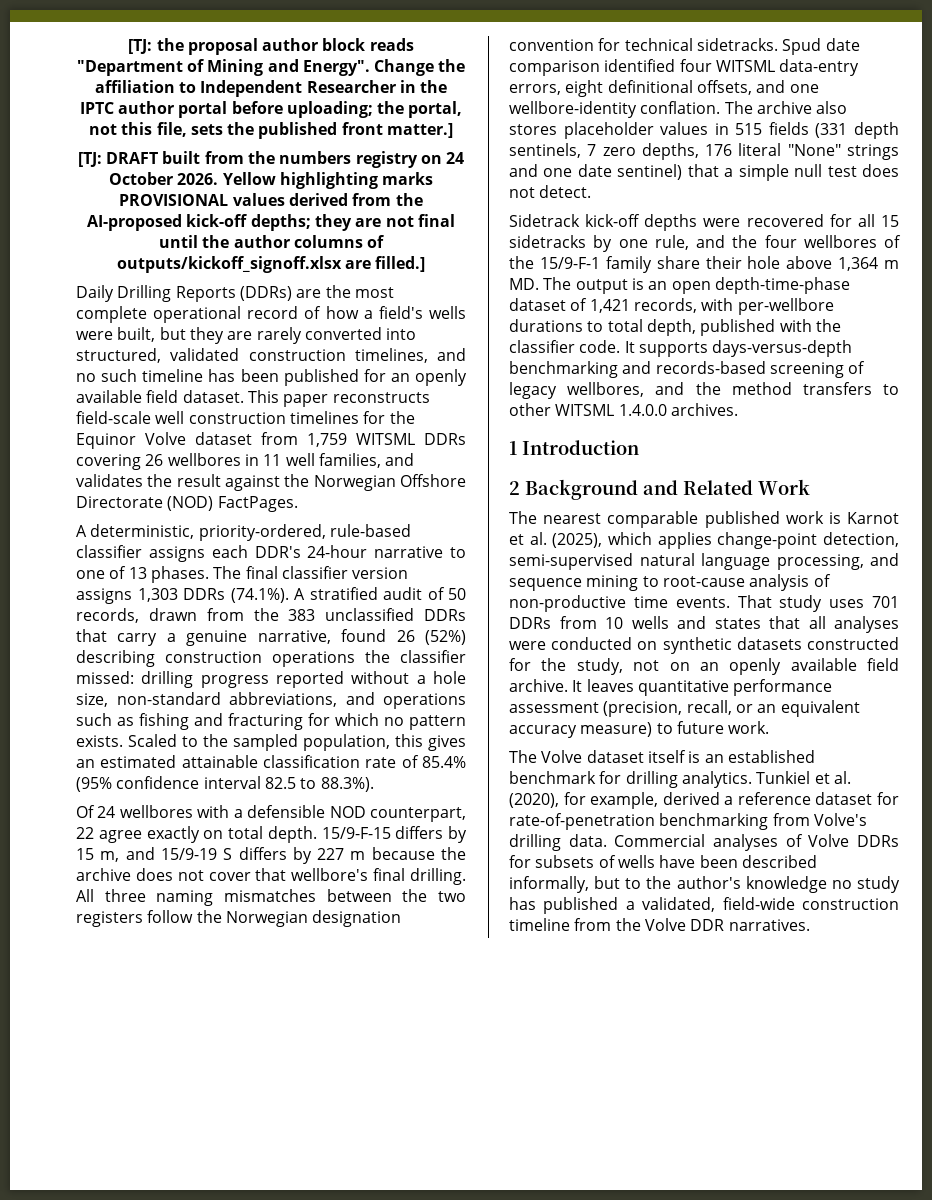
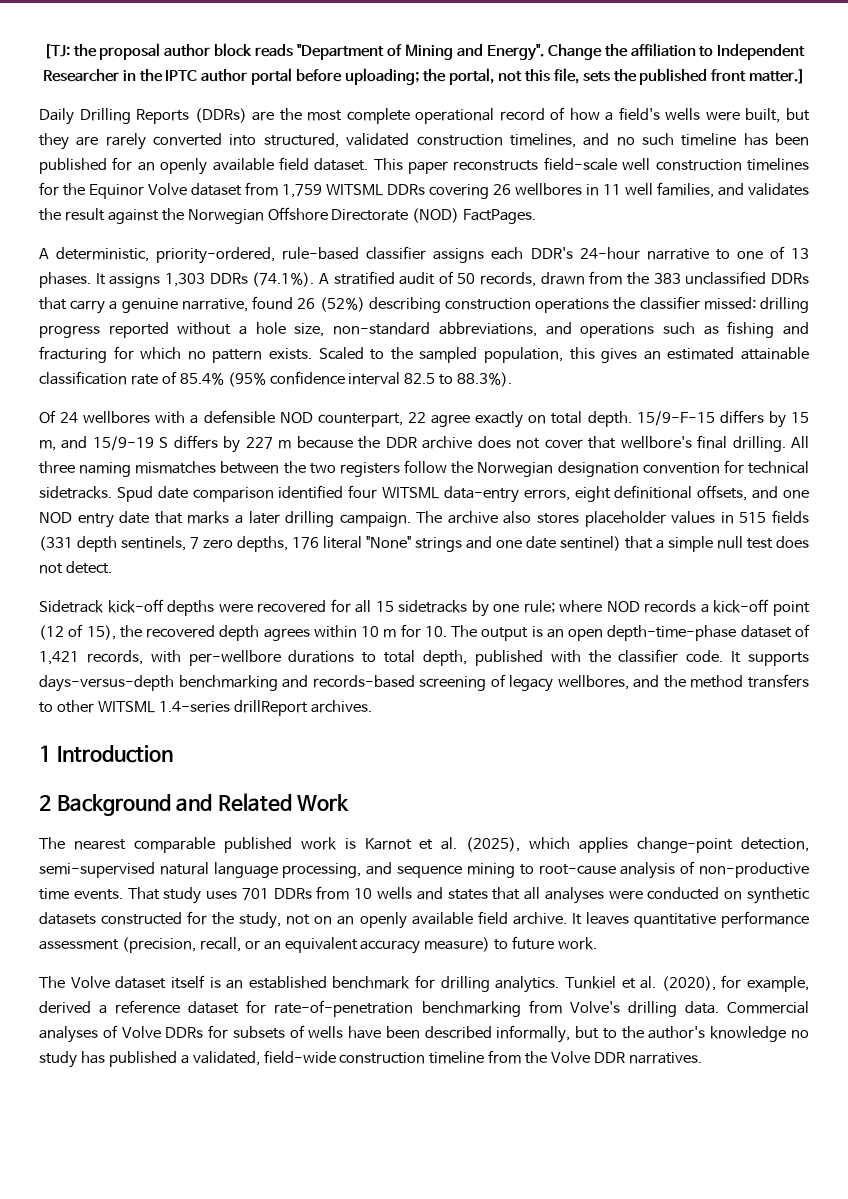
[77,151,465,168] [108,172,434,189] [119,193,423,206] [87,214,455,231] [158,235,385,248] [116,256,426,273] // [TJ: DRAFT built from the numbers registry on 24 October 2026. Yellow highlighting marks PROVISIONAL values derived from the AI-proposed kick-off depths; they are not final until the author columns of outputs/kickoff_signoff.xlsx are filled.] -> (806, 76) none
[213,566,409,579] The final classifier version -> [95,273,106,285] It
(467, 853) none -> [385,437,417,448] DDR
[509,101,721,118] wellbore-identity conflation. -> [39,511,411,528] NOD entry date that marks a later drilling campaign.
[654,235,901,250] [509,256,899,273] [509,278,539,290] rule, and the four wellbores of the 15/9-F-1 family share their hole above 1,364 m MD. -> [523,599,810,616] [39,624,447,641] rule; where NOD records a kick-off point (12 of 15), the recovered depth agrees within 10 m for 10.
[618,404,667,416] 1.4.0.0 -> [158,700,308,716] 1.4-series drillReport

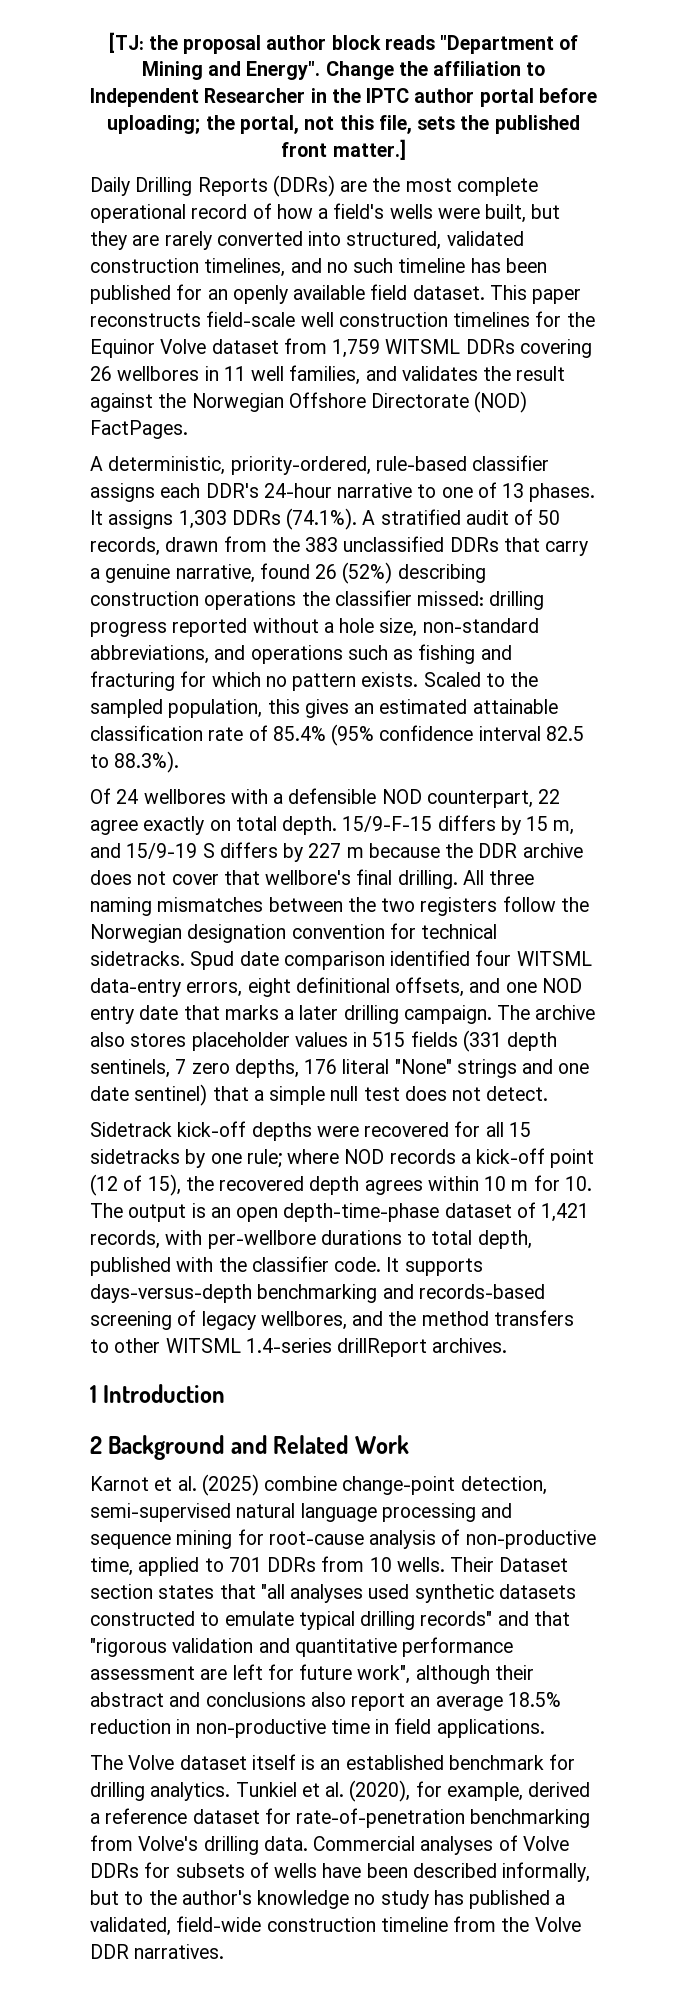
[39,837,629,853] The nearest comparable published work is Karnot et al. (2025), which applies -> [90,1474,338,1496] Karnot et al. (2025) combine
[282,863,362,878] processing, -> [381,1503,476,1522] processing
[519,864,534,875] to -> [237,1529,264,1545] for
[39,886,811,904] [39,911,810,929] [39,936,598,954] time events. That study uses 701 DDRs from 10 wells and states that all analyses were conducted on synthetic datasets constructed for the study, not on an openly available field archive. It leaves quantitative performance assessment (precision, recall, or an equivalent accuracy measure) to future work. -> [90,1556,569,1576] [90,1584,576,1603] [90,1611,570,1630] [90,1637,514,1657] [90,1664,534,1684] [90,1692,561,1711] [90,1718,545,1738] time, applied to 701 DDRs from 10 wells. Their Dataset section states that "all analyses used synthetic datasets constructed to emulate typical drilling records" and that "rigorous validation and quantitative performance assessment are left for future work", although their abstract and conclusions also report an average 18.5% reduction in non-productive time in field applications.

